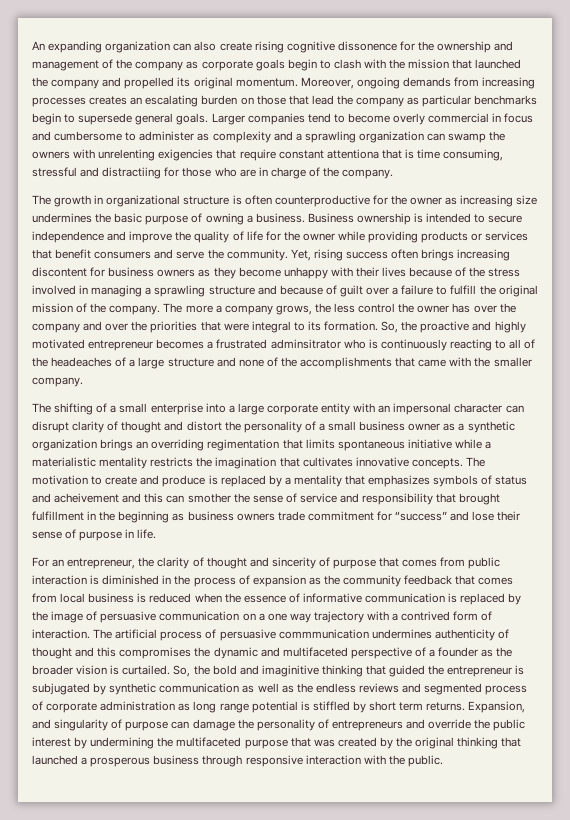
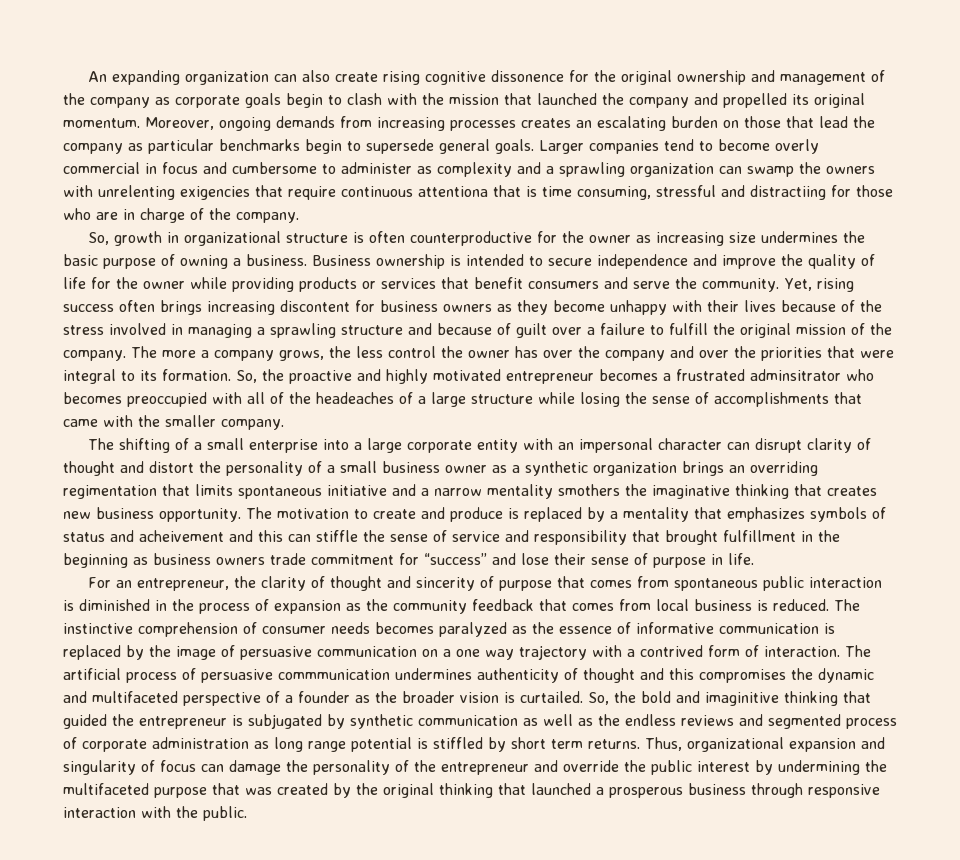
(435, 46) none -> [621,70,673,85] original
[278,150,324,159] constant -> [341,186,413,197] continuous
[32,195,51,205] The -> [88,232,110,245] So,
[368,339,507,351] is continuously reacting to -> [63,392,242,407] becomes preoccupied with
[216,357,297,367] and none of the -> [538,392,709,407] while losing the sense of
[454,439,492,449] [32,457,463,469] while a materialistic mentality restricts the imagination that cultivates innovative concepts. -> [392,484,877,499] [63,507,241,522] and a narrow mentality smothers the imaginative thinking that creates new business opportunity.
[187,493,231,503] smother -> [316,530,358,542] stiffle
(466, 562) none -> [674,578,759,591] spontaneous
[149,593,222,603] reduced when -> [773,599,860,611] [63,622,527,637] reduced. The instinctive comprehension of consumer needs becomes paralyzed as
[468,701,526,713] Expansion, -> [645,737,856,752] Thus, organizational expansion
[125,721,169,731] purpose -> [160,760,196,772] focus
[331,720,403,731] entrepreneurs -> [414,760,529,775] the entrepreneur

